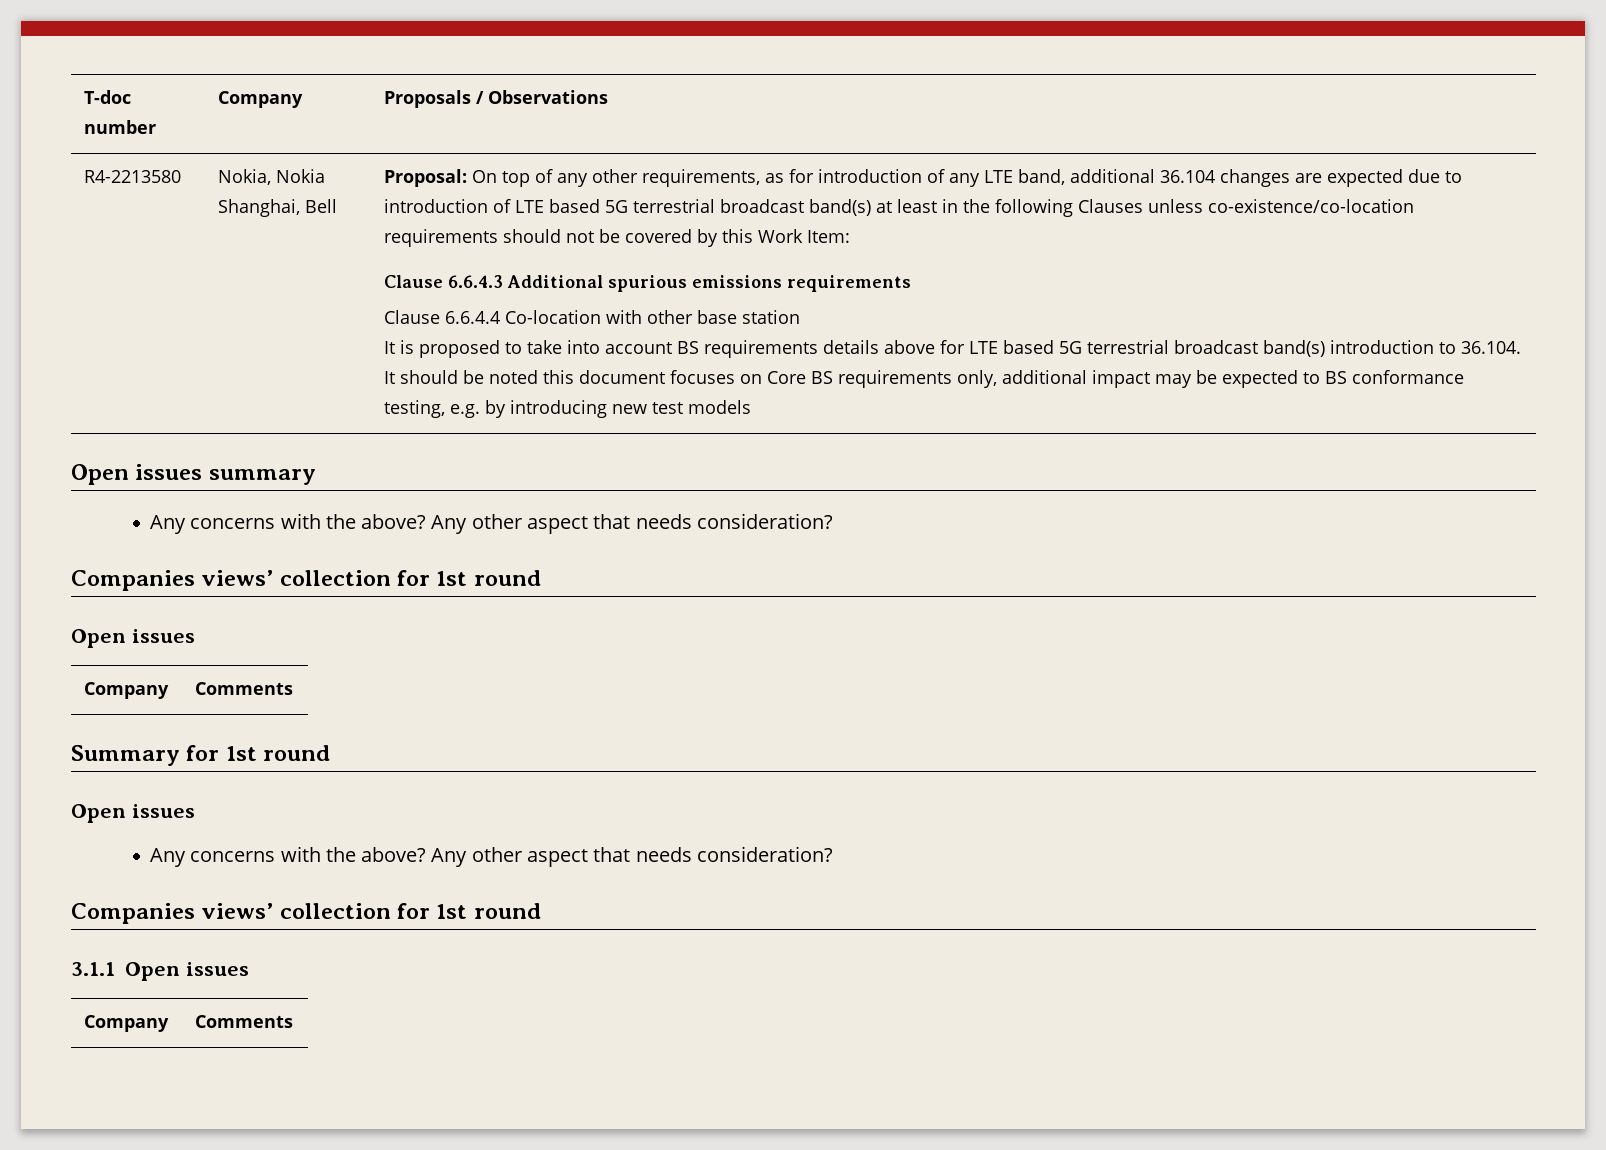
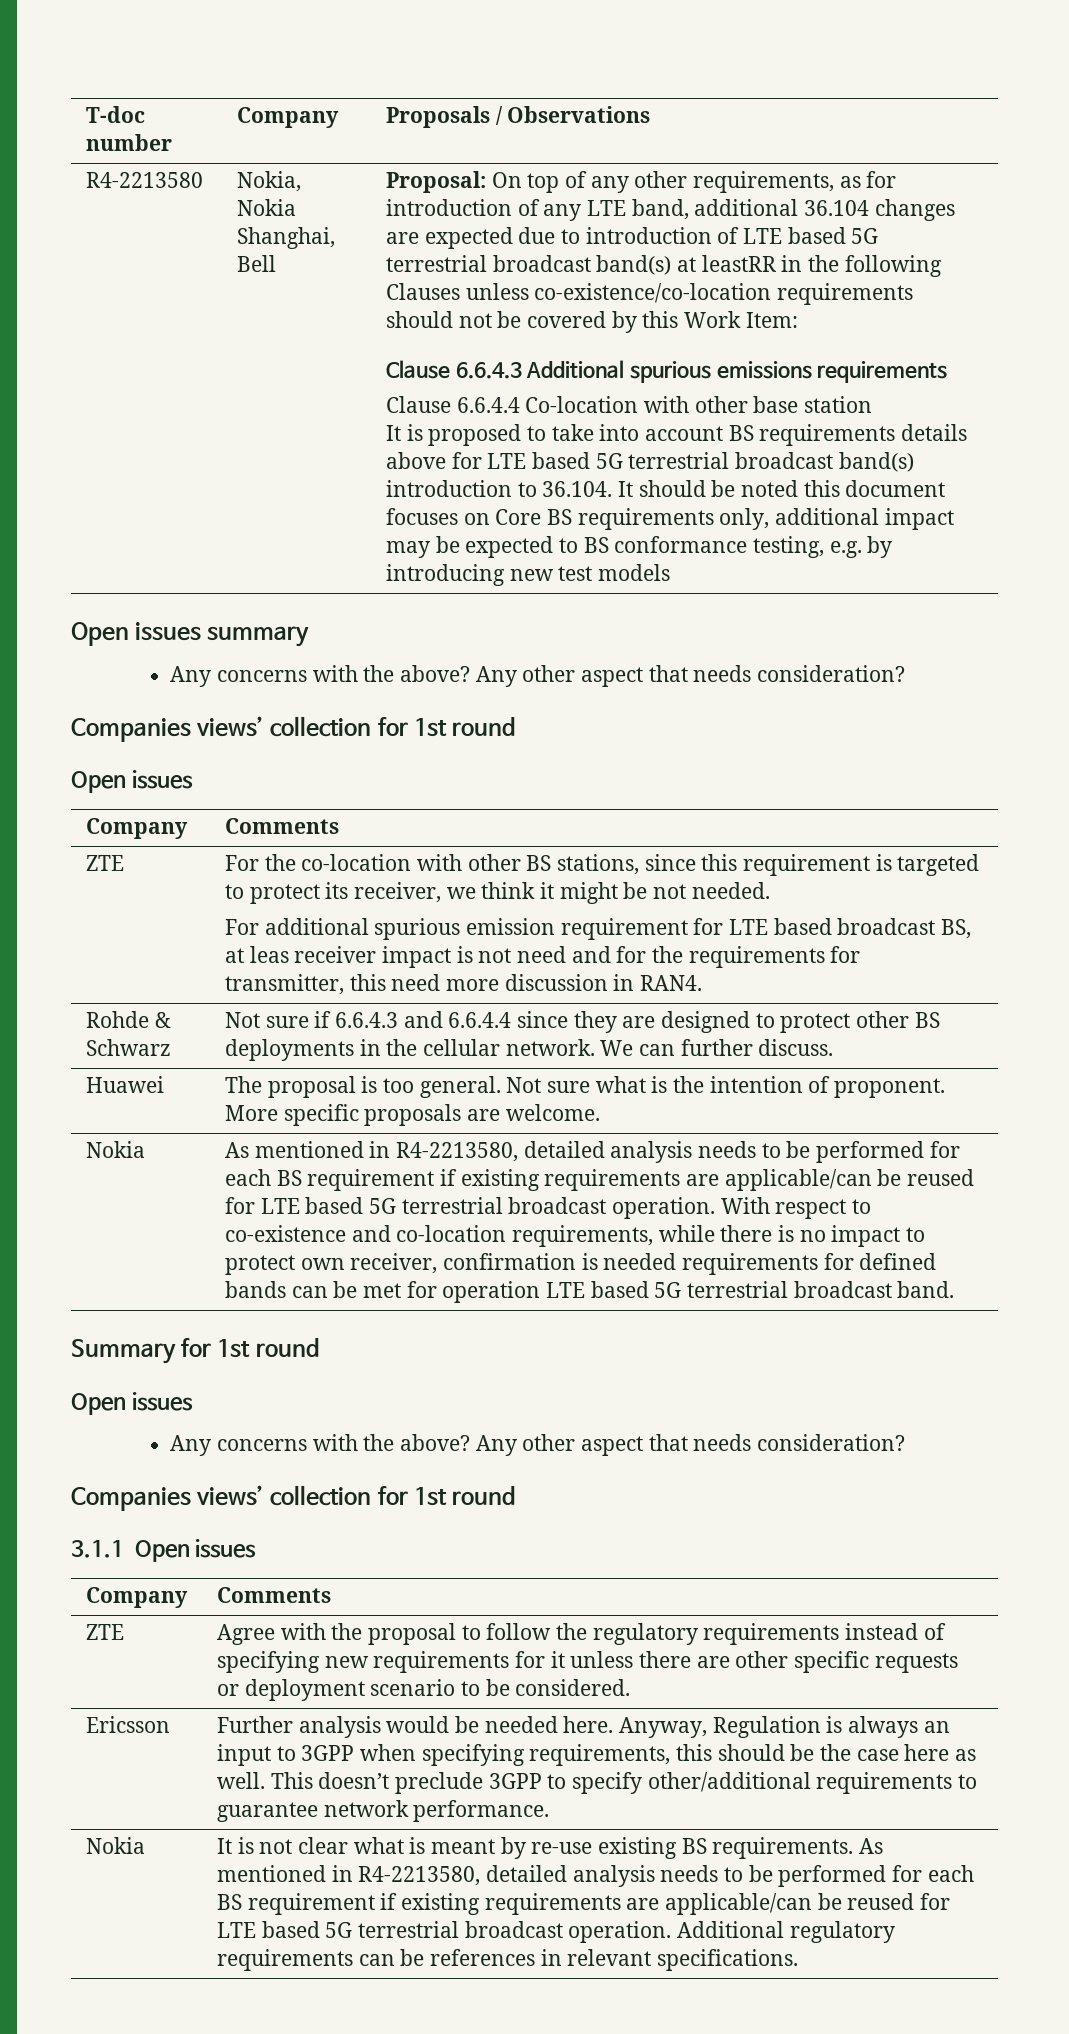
[897,199,938,213] least -> [701,255,776,272] leastRR
(294, 688) none -> [85,855,124,871] [224,854,980,876] [224,882,770,904] [224,918,971,940] [224,946,861,968] [224,974,702,995] [85,1011,171,1028] [85,1039,171,1056] [224,1011,940,1033] [224,1039,834,1061] [85,1076,164,1093] [224,1076,945,1098] [224,1104,600,1126] [85,1141,145,1158] [224,1141,960,1163] [224,1169,974,1191] [224,1197,871,1219] [224,1225,925,1247] [224,1253,937,1275] [224,1281,955,1303] // ZTE | For the co-location with other BS stations, since this requirement is targeted to protect its receiver, we think it might be not needed. // For additional spurious emission requirement for LTE based broadcast BS, at leas receiver impact is not need and for the requirements for transmitter, this need more discussion in RAN4. // Rohde & Schwarz | Not sure if 6.6.4.3 and 6.6.4.4 since they are designed to protect other BS deployments in the cellular network. We can further discuss. // Huawei | The proposal is too general. Not sure what is the intention of proponent. More specific proposals are welcome. // Nokia | As mentioned in R4-2213580, detailed analysis needs to be performed for each BS requirement if existing requirements are applicable/can be reused for LTE based 5G terrestrial broadcast operation. With respect to co-existence and co-location requirements, while there is no impact to protect own receiver, confirmation is needed requirements for defined bands can be met for operation LTE based 5G terrestrial broadcast band.
(294, 1021) none -> [85,1624,124,1640] [216,1623,946,1645] [216,1651,958,1673] [216,1679,631,1701] [85,1716,170,1733] [216,1716,950,1738] [216,1744,976,1766] [216,1772,977,1794] [216,1800,550,1822] [85,1837,145,1854] [216,1837,883,1859] [216,1865,974,1887] [216,1893,950,1915] [216,1921,895,1943] [216,1949,798,1971] // ZTE | Agree with the proposal to follow the regulatory requirements instead of specifying new requirements for it unless there are other specific requests or deployment scenario to be considered. // Ericsson | Further analysis would be needed here. Anyway, Regulation is always an input to 3GPP when specifying requirements, this should be the case here as well. This doesn’t preclude 3GPP to specify other/additional requirements to guarantee network performance. // Nokia | It is not clear what is meant by re-use existing BS requirements. As mentioned in R4-2213580, detailed analysis needs to be performed for each BS requirement if existing requirements are applicable/can be reused for LTE based 5G terrestrial broadcast operation. Additional regulatory requirements can be references in relevant specifications.

